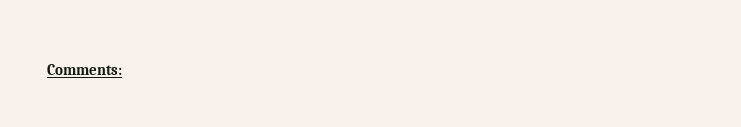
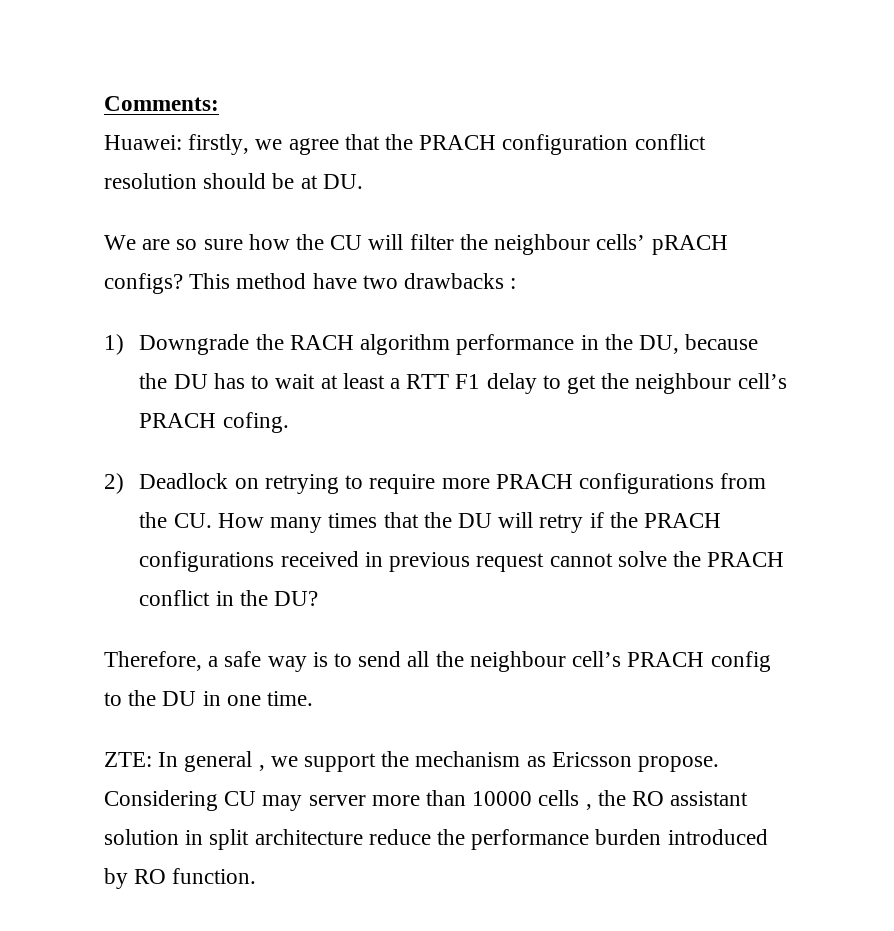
(122, 69) none -> [104,134,706,155] [104,173,363,189] [104,234,728,255] [104,273,517,294] [104,334,759,355] [139,373,787,394] [139,412,289,433] [104,473,767,494] [139,512,721,533] [139,551,785,572] [139,590,319,606] [104,651,771,672] [104,690,314,706] [104,751,720,772] [104,790,749,811] [104,829,768,850] [104,868,257,889] // Huawei: firstly, we agree that the PRACH configuration conflict resolution should be at DU. // We are so sure how the CU will filter the neighbour cells’ pRACH configs? This method have two drawbacks : // 1) Downgrade the RACH algorithm performance in the DU, because the DU has to wait at least a RTT F1 delay to get the neighbour cell’s PRACH cofing. // 2) Deadlock on retrying to require more PRACH configurations from the CU. How many times that the DU will retry if the PRACH configurations received in previous request cannot solve the PRACH conflict in the DU? // Therefore, a safe way is to send all the neighbour cell’s PRACH config to the DU in one time. // ZTE: In general , we support the mechanism as Ericsson propose. Considering CU may server more than 10000 cells , the RO assistant solution in split architecture reduce the performance burden introduced by RO function.

